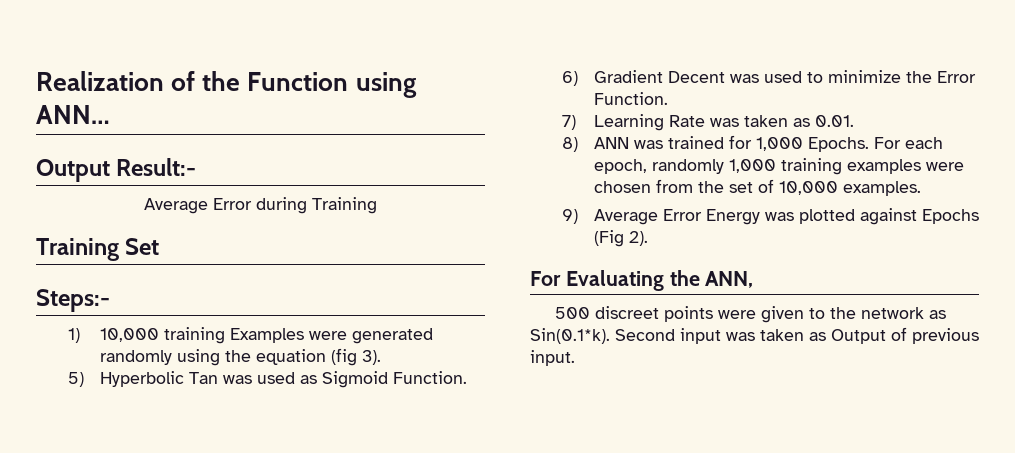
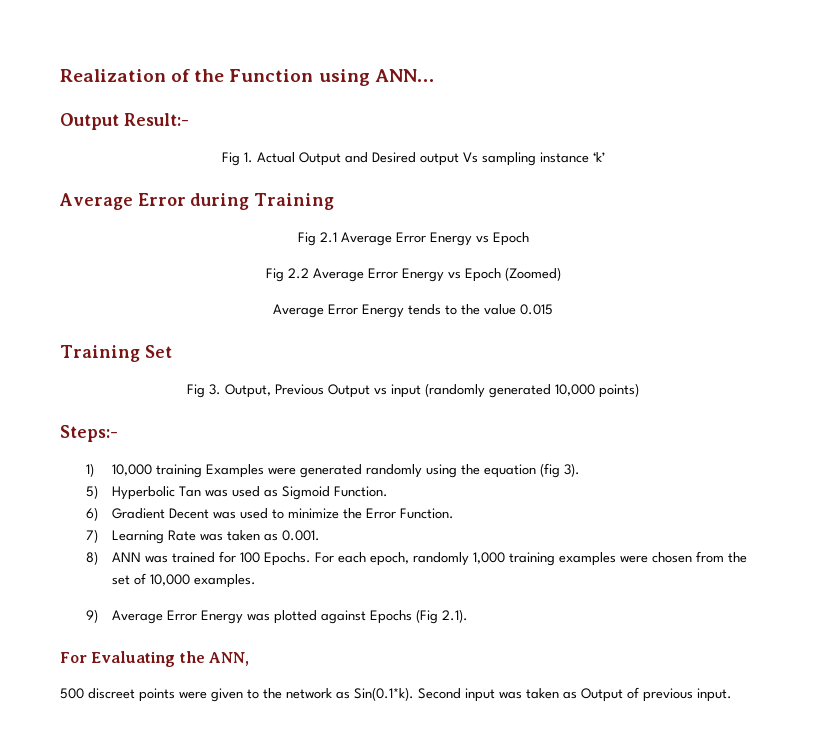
[144,197,377,214] [36,238,160,261] Average Error during Training // Training Set -> [221,152,605,166] [59,193,335,210] [297,232,529,246] [265,267,561,282] [273,304,553,318] [60,345,172,362] [187,383,639,398] Fig 1. Actual Output and Desired output Vs sampling instance ‘k’ // Average Error during Training // Fig 2.1 Average Error Energy vs Epoch // Fig 2.2 Average Error Energy vs Epoch (Zoomed) // Average Error Energy tends to the value 0.015 // Training Set // Fig 3. Output, Previous Output vs input (randomly generated 10,000 points)
[814,115,854,127] 0.01. -> [281,530,320,541] 0.001.
[755,137,803,151] 1,000 -> [239,552,260,563] 100
[628,231,648,246] 2). -> [441,609,468,623] 2.1).

